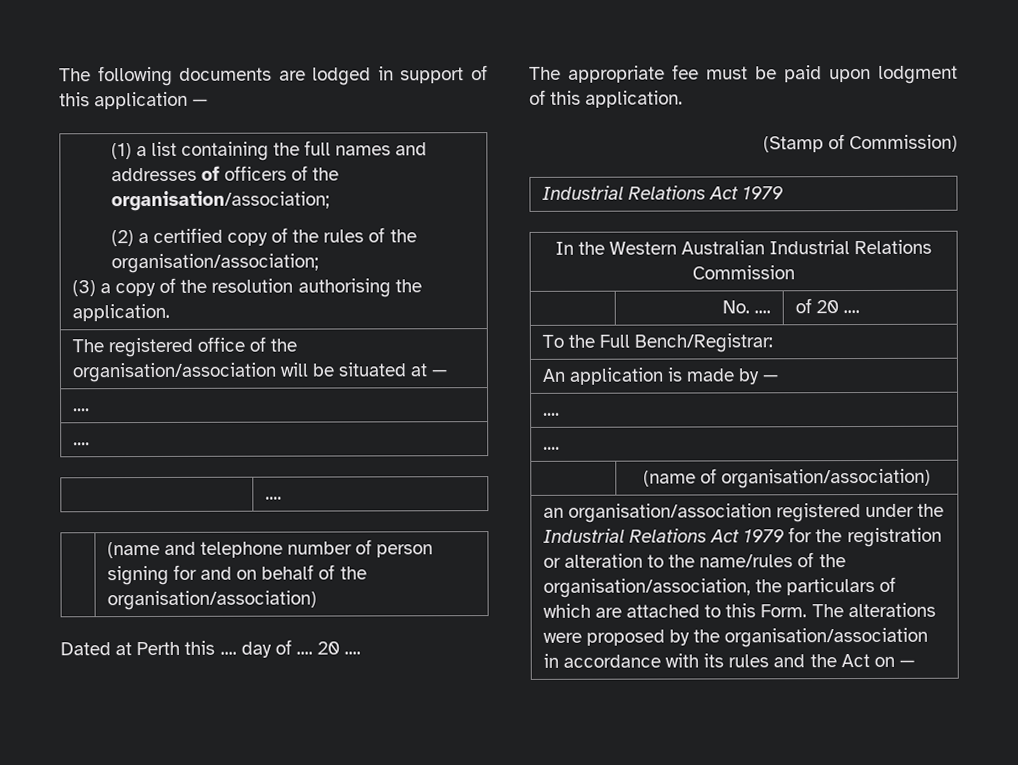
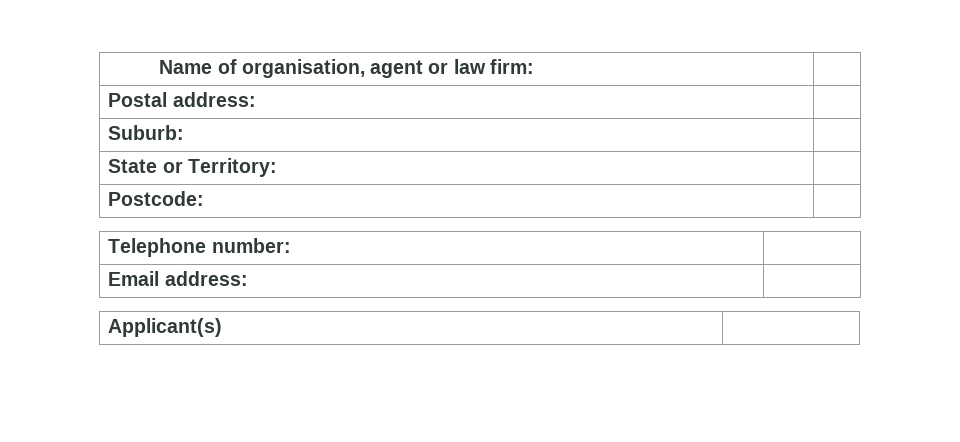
[59,65,488,87] [59,91,209,110] [110,140,428,161] [110,165,340,182] [110,190,330,212] [110,227,417,247] [110,253,319,274] [71,277,422,298] [71,303,170,322] [71,336,298,358] [71,362,448,383] [72,408,90,412] [72,442,90,446] [264,496,282,500] [106,539,434,559] [106,564,367,586] [106,590,317,611] [60,639,362,658] [529,64,958,84] [529,89,684,108] [762,134,958,153] [541,185,784,200] [554,239,933,255] [692,265,795,280] [722,300,772,314] [794,298,860,314] [541,333,774,353] [541,367,779,385] [542,412,560,416] [542,446,560,450] [642,468,932,489] [542,503,945,523] [542,527,942,548] [542,552,846,568] [542,576,897,598] [542,602,936,618] [542,627,929,648] [542,653,915,668] The following documents are lodged in support of this application — // (1) a list containing the full names and addresses of officers of the organisation/association; // (2) a certified copy of the rules of the organisation/association; // (3) a copy of the resolution authorising the application. // The registered office of the organisation/association will be situated at — // .... // .... // | .... // | (name and telephone number of person signing for and on behalf of the organisation/association) // Dated at Perth this .... day of .... 20 .... // The appropriate fee must be paid upon lodgment of this application. // (Stamp of Commission) // Industrial Relations Act 1979 // In the Western Australian Industrial Relations Commission // | No. .... | of 20 .... // To the Full Bench/Registrar: // An application is made by — // .... // .... // | (name of organisation/association) // an organisation/association registered under the Industrial Relations Act 1979 for the registration or alteration to the name/rules of the organisation/association, the particulars of which are attached to this Form. The alterations were proposed by the organisation/association in accordance with its rules and the Act on — -> [159,59,535,78] [108,92,256,107] [108,125,185,140] [108,158,277,177] [108,191,205,206] [108,238,291,257] [108,271,248,286] [108,318,223,337] Name of organisation, agent or law firm: | // Postal address: | // Suburb: | // State or Territory: | // Postcode: | // Telephone number: | // Email address: | // Applicant(s) |

